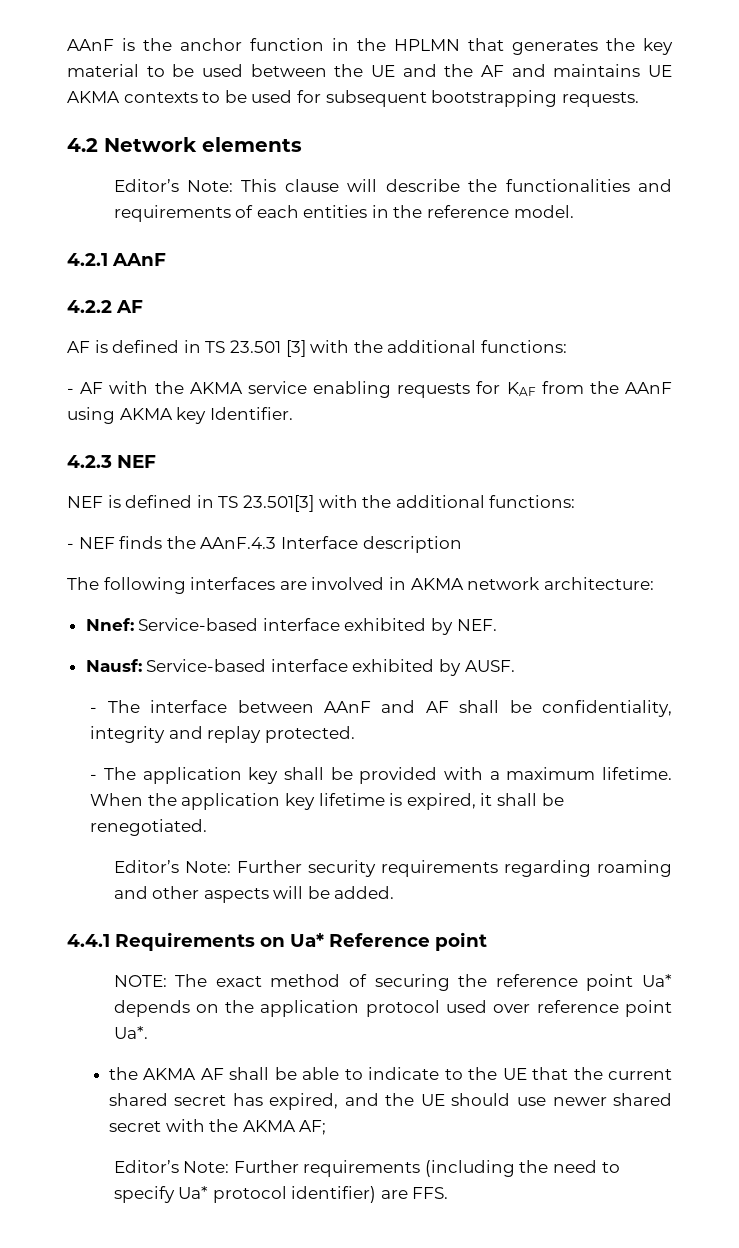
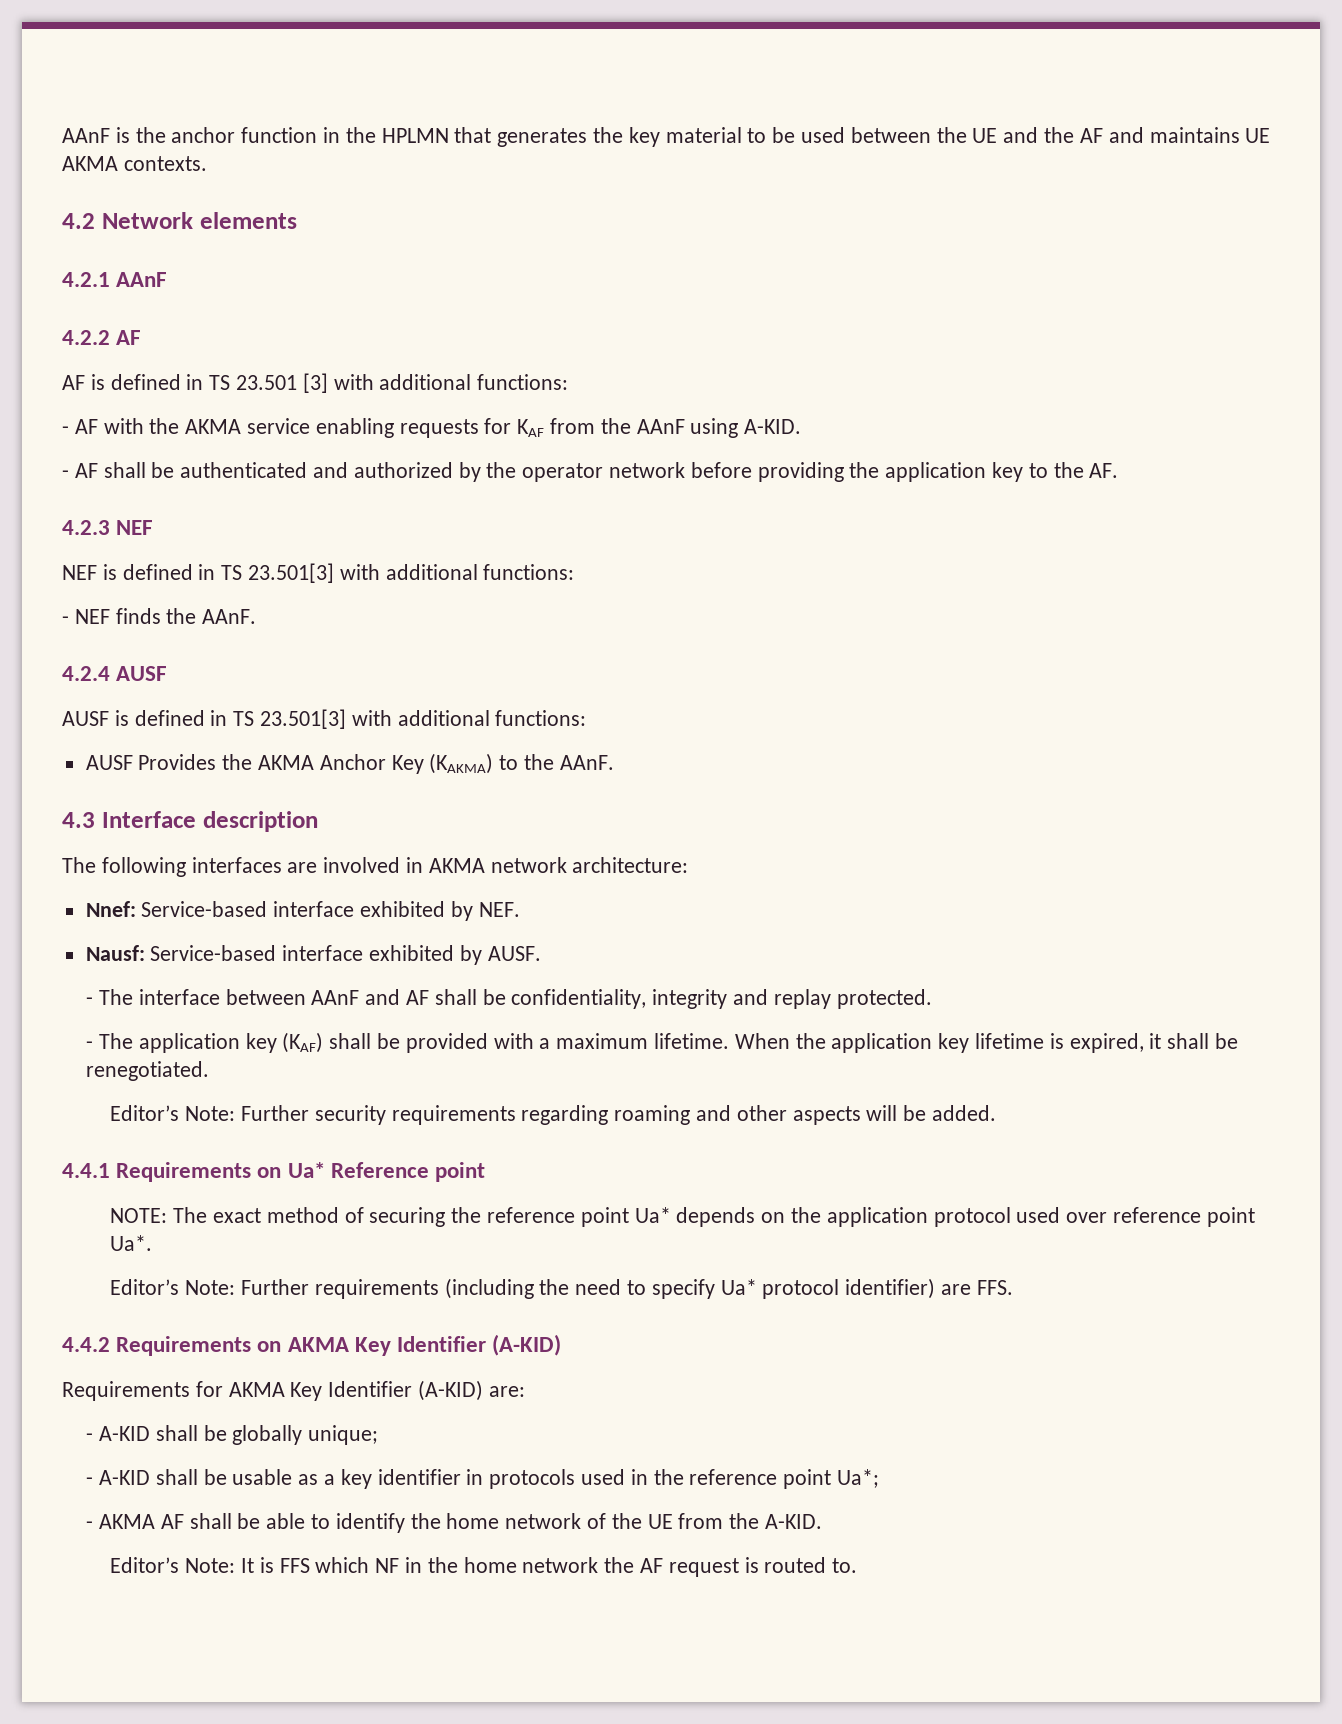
[123,90,639,107] [67,137,302,152] [113,179,672,192] [113,205,574,222] contexts to be used for subsequent bootstrapping requests. // 4.2 Network elements // Editor’s Note: This clause will describe the functionalities and requirements of each entities in the reference model. -> [123,156,207,171] [62,212,297,229] contexts. // 4.2 Network elements
[353,340,383,353] the -> (374, 382) none
[119,407,293,424] AKMA key Identifier. -> [744,419,802,434] [62,462,1119,482] A-KID. // - AF shall be authenticated and authorized by the operator network before providing the application key to the AF.
[362,495,392,508] the -> (380, 572) none
[200,537,277,549] AAnF.4.3 -> [202,609,257,624] [62,666,168,681] [62,709,587,729] [85,753,614,774] [62,812,95,828] AAnF. // 4.2.4 AUSF // AUSF is defined in TS 23.501[3] with additional functions: // AUSF Provides the AKMA Anchor Key (KAKMA) to the AAnF. // 4.3
(279, 775) none -> [282,1032,324,1053] (KAF)
[108,1067,672,1080] [108,1093,672,1110] [108,1119,327,1135] // the AKMA AF shall be able to indicate to the UE that the current shared secret has expired, and the UE should use newer shared secret with the AKMA AF; -> (153, 1243) none
(449, 1193) none -> [62,1334,562,1356] [62,1380,525,1401] [86,1425,379,1445] [86,1469,880,1489] [86,1513,823,1533] [110,1557,858,1577] // 4.4.2 Requirements on AKMA Key Identifier (A-KID) // Requirements for AKMA Key Identifier (A-KID) are: // - A-KID shall be globally unique; // - A-KID shall be usable as a key identifier in protocols used in the reference point Ua*; // - AKMA AF shall be able to identify the home network of the UE from the A-KID. // Editor’s Note: It is FFS which NF in the home network the AF request is routed to.

